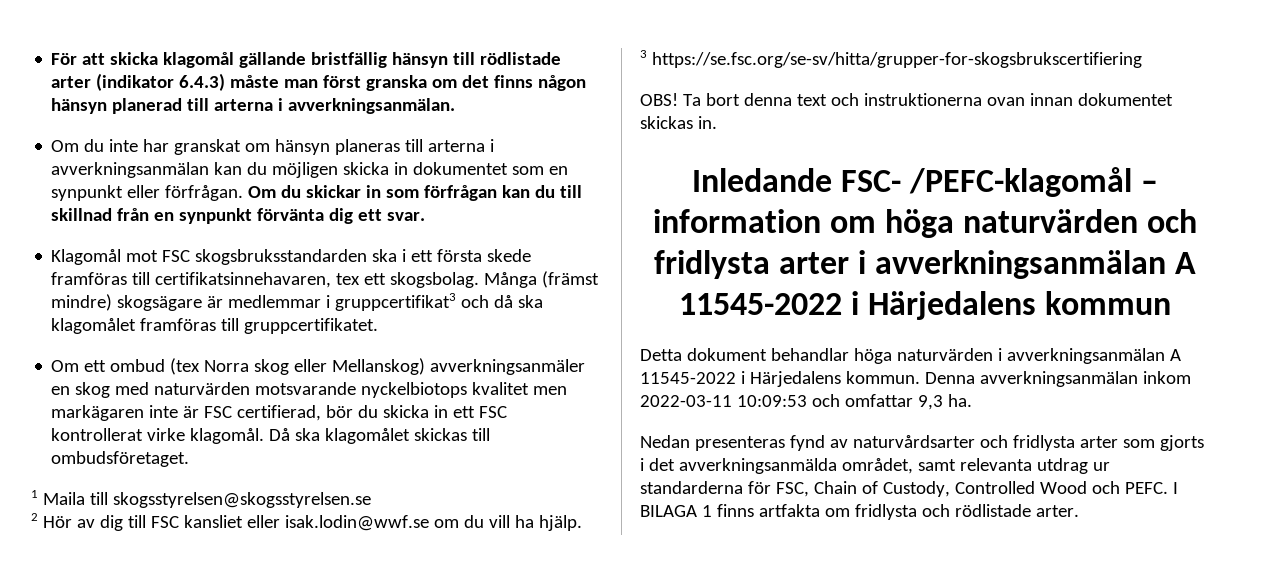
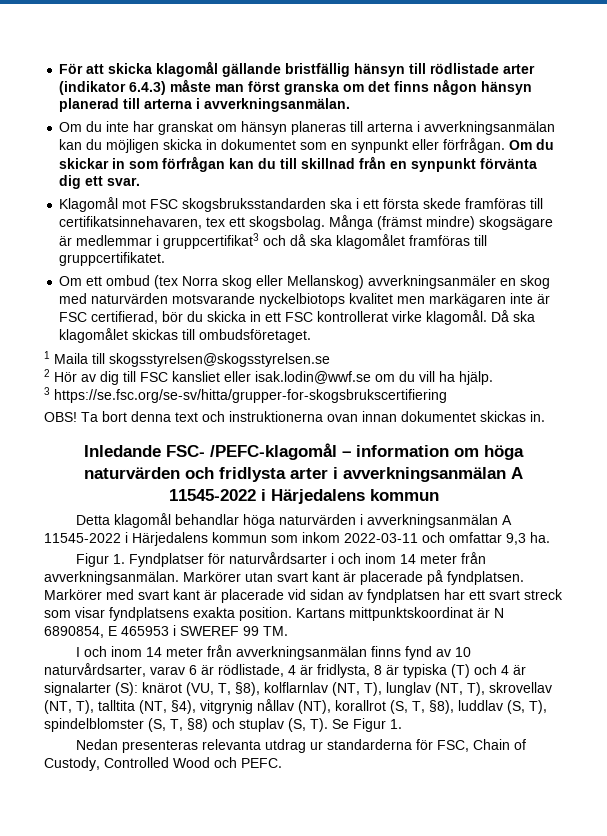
[686,348,767,361] dokument -> [114,513,172,528] klagomål
[845,371,1138,387] kommun. Denna avverkningsanmälan -> [212,532,298,543] kommun som
[736,395,807,407] 10:09:53 -> (418, 538) none
[640,435,1204,451] [640,458,956,474] Nedan presenteras fynd av naturvårdsarter och fridlysta arter som gjorts i det avverkningsanmälda området, samt -> [76,552,487,567] [44,570,524,585] [44,589,563,603] [44,607,504,621] [44,625,288,638] [76,645,472,660] [44,663,526,678] [44,682,552,696] [44,699,547,714] [44,718,402,732] [76,739,199,753] Figur 1. Fyndplatser för naturvårdsarter i och inom 14 meter från avverkningsanmälan. Markörer utan svart kant är placerade på fyndplatsen. Markörer med svart kant är placerade vid sidan av fyndplatsen har ett svart streck som visar fyndplatsens exakta position. Kartans mittpunktskoordinat är N 6890854, E 465953 i SWEREF 99 TM. // I och inom 14 meter från avverkningsanmälan finns fynd av 10 naturvårdsarter, varav 6 är rödlistade, 4 är fridlysta, 8 är typiska (T) och 4 är signalarter (S): knärot (VU, T, §8), kolflarnlav (NT, T), lunglav (NT, T), skrovellav (NT, T), talltita (NT, §4), vitgrynig nållav (NT), korallrot (S, T, §8), luddlav (S, T), spindelblomster (S, T, §8) och stuplav (S, T). Se Figur 1. // Nedan presenteras
[1172,482,1178,494] [640,504,1079,520] I BILAGA 1 finns artfakta om fridlysta och rödlistade arter. -> (282, 763) none

